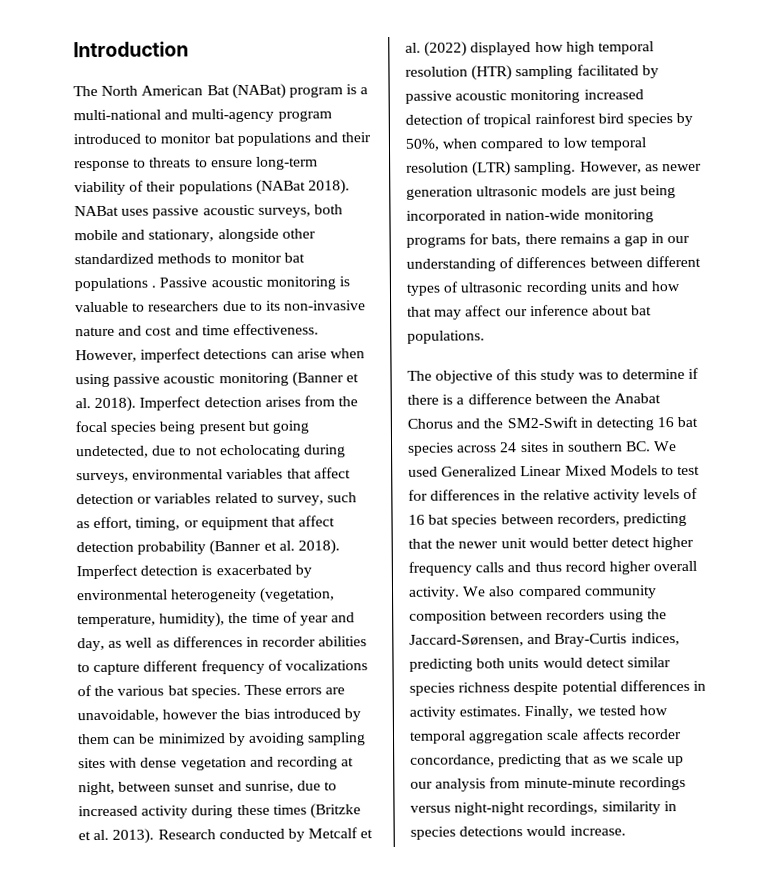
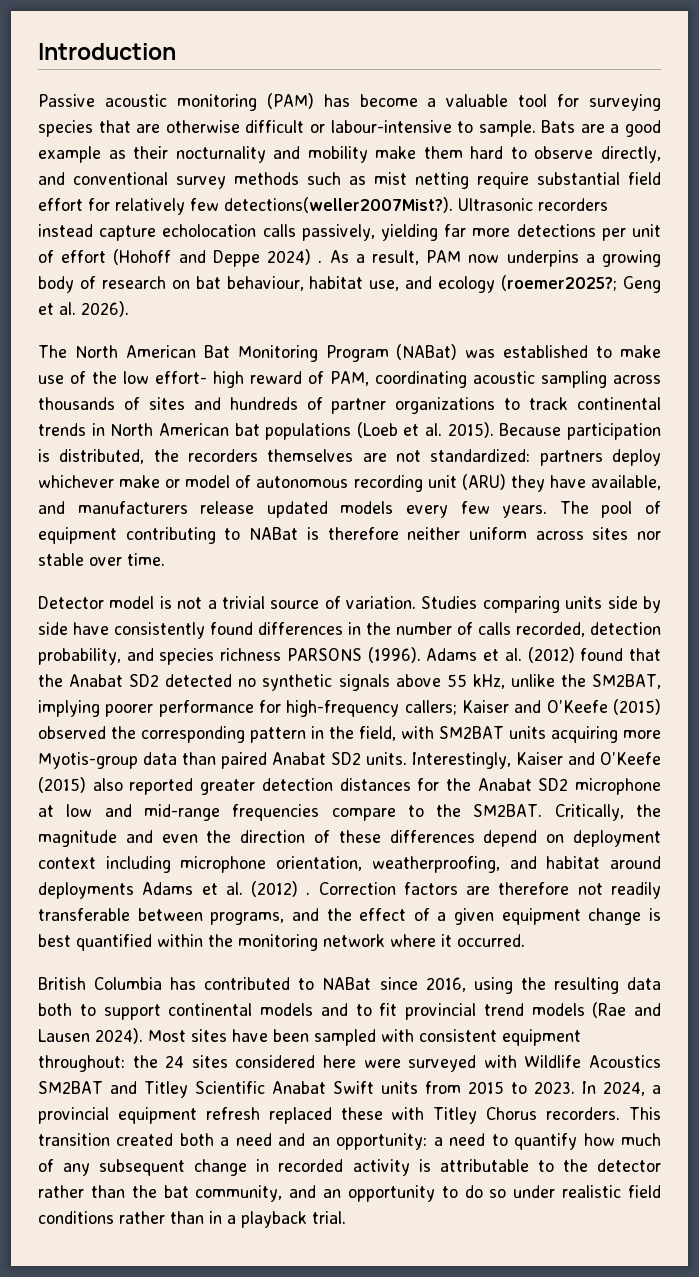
[73,83,369,100] [73,108,332,123] [73,132,372,147] [74,156,318,172] [74,179,350,196] [74,204,343,219] [74,228,316,243] [74,252,305,265] [74,276,350,292] [75,300,367,313] [75,323,319,337] [75,348,365,363] [75,371,359,388] [75,395,359,413] [75,420,309,435] [76,444,346,459] [76,467,351,484] [76,492,358,506] [76,515,336,531] [76,539,340,556] [76,564,312,580] [76,587,336,603] [77,611,356,628] [77,636,368,652] [77,659,368,676] [77,684,346,699] [77,708,361,723] [77,732,367,747] [78,756,355,771] [78,780,338,796] [78,803,361,819] [78,827,374,844] [405,41,654,57] [405,64,659,81] [405,89,644,104] [405,112,694,128] [405,137,647,152] [406,161,702,177] [406,185,676,200] [406,209,654,224] [406,233,691,248] [406,255,701,272] [406,281,681,296] [407,304,653,320] [407,330,485,344] [407,367,700,384] [407,393,662,405] [407,416,699,431] [408,441,678,456] [408,465,701,477] [408,487,699,503] [408,512,687,528] [408,536,695,551] [408,560,698,576] [408,585,657,600] [409,609,667,624] [409,633,680,647] [409,657,671,672] [409,679,706,696] [409,705,668,720] [409,728,682,744] [410,753,685,768] [410,777,686,792] [410,801,677,816] [410,825,626,840] The North American Bat (NABat) program is a multi-national and multi-agency program introduced to monitor bat populations and their response to threats to ensure long-term viability of their populations (NABat 2018). NABat uses passive acoustic surveys, both mobile and stationary, alongside other standardized methods to monitor bat populations . Passive acoustic monitoring is valuable to researchers due to its non-invasive nature and cost and time effectiveness. However, imperfect detections can arise when using passive acoustic monitoring (Banner et al. 2018). Imperfect detection arises from the focal species being present but going undetected, due to not echolocating during surveys, environmental variables that affect detection or variables related to survey, such as effort, timing, or equipment that affect detection probability (Banner et al. 2018). Imperfect detection is exacerbated by environmental heterogeneity (vegetation, temperature, humidity), the time of year and day, as well as differences in recorder abilities to capture different frequency of vocalizations of the various bat species. These errors are unavoidable, however the bias introduced by them can be minimized by avoiding sampling sites with dense vegetation and recording at night, between sunset and sunrise, due to increased activity during these times (Britzke et al. 2013). Research conducted by Metcalf et al. (2022) displayed how high temporal resolution (HTR) sampling facilitated by passive acoustic monitoring increased detection of tropical rainforest bird species by 50%, when compared to low temporal resolution (LTR) sampling. However, as newer generation ultrasonic models are just being incorporated in nation-wide monitoring programs for bats, there remains a gap in our understanding of differences between different types of ultrasonic recording units and how that may affect our inference about bat populations. // The objective of this study was to determine if there is a difference between the Anabat Chorus and the SM2-Swift in detecting 16 bat species across 24 sites in southern BC. We used Generalized Linear Mixed Models to test for differences in the relative activity levels of 16 bat species between recorders, predicting that the newer unit would better detect higher frequency calls and thus record higher overall activity. We also compared community composition between recorders using the Jaccard-Sørensen, and Bray-Curtis indices, predicting both units would detect similar species richness despite potential differences in activity estimates. Finally, we tested how temporal aggregation scale affects recorder concordance, predicting that as we scale up our analysis from minute-minute recordings versus night-night recordings, similarity in species detections would increase. -> [38,93,661,111] [38,120,662,137] [38,146,661,163] [38,172,661,189] [38,197,608,215] [38,224,661,241] [38,249,661,267] [38,275,662,293] [38,301,129,317] [38,344,661,362] [38,371,661,388] [38,397,661,414] [38,422,661,440] [38,449,661,466] [38,474,661,492] [38,501,662,518] [38,527,661,544] [38,553,165,566] [38,596,661,613] [38,622,661,639] [38,647,661,665] [38,674,661,691] [38,699,661,717] [38,726,661,743] [38,752,661,769] [38,777,661,795] [38,804,661,821] [38,830,661,847] [38,856,661,873] [38,881,661,899] [38,908,661,925] [38,934,525,951] [38,977,661,994] [38,1002,661,1020] [38,1028,581,1046] [38,1055,662,1072] [38,1081,661,1098] [38,1107,662,1124] [38,1133,661,1150] [38,1159,661,1176] [38,1185,661,1202] [38,1211,346,1228] Passive acoustic monitoring (PAM) has become a valuable tool for surveying species that are otherwise difficult or labour-intensive to sample. Bats are a good example as their nocturnality and mobility make them hard to observe directly, and conventional survey methods such as mist netting require substantial field effort for relatively few detections(weller2007Mist?). Ultrasonic recorders instead capture echolocation calls passively, yielding far more detections per unit of effort (Hohoff and Deppe 2024) . As a result, PAM now underpins a growing body of research on bat behaviour, habitat use, and ecology (roemer2025?; Geng et al. 2026). // The North American Bat Monitoring Program (NABat) was established to make use of the low effort- high reward of PAM, coordinating acoustic sampling across thousands of sites and hundreds of partner organizations to track continental trends in North American bat populations (Loeb et al. 2015). Because participation is distributed, the recorders themselves are not standardized: partners deploy whichever make or model of autonomous recording unit (ARU) they have available, and manufacturers release updated models every few years. The pool of equipment contributing to NABat is therefore neither uniform across sites nor stable over time. // Detector model is not a trivial source of variation. Studies comparing units side by side have consistently found differences in the number of calls recorded, detection probability, and species richness PARSONS (1996). Adams et al. (2012) found that the Anabat SD2 detected no synthetic signals above 55 kHz, unlike the SM2BAT, implying poorer performance for high-frequency callers; Kaiser and O’Keefe (2015) observed the corresponding pattern in the field, with SM2BAT units acquiring more Myotis-group data than paired Anabat SD2 units. Interestingly, Kaiser and O’Keefe (2015) also reported greater detection distances for the Anabat SD2 microphone at low and mid-range frequencies compare to the SM2BAT. Critically, the magnitude and even the direction of these differences depend on deployment context including microphone orientation, weatherproofing, and habitat around deployments Adams et al. (2012) . Correction factors are therefore not readily transferable between programs, and the effect of a given equipment change is best quantified within the monitoring network where it occurred. // British Columbia has contributed to NABat since 2016, using the resulting data both to support continental models and to fit provincial trend models (Rae and Lausen 2024). Most sites have been sampled with consistent equipment throughout: the 24 sites considered here were surveyed with Wildlife Acoustics SM2BAT and Titley Scientific Anabat Swift units from 2015 to 2023. In 2024, a provincial equipment refresh replaced these with Titley Chorus recorders. This transition created both a need and an opportunity: a need to quantify how much of any subsequent change in recorded activity is attributable to the detector rather than the bat community, and an opportunity to do so under realistic field conditions rather than in a playback trial.

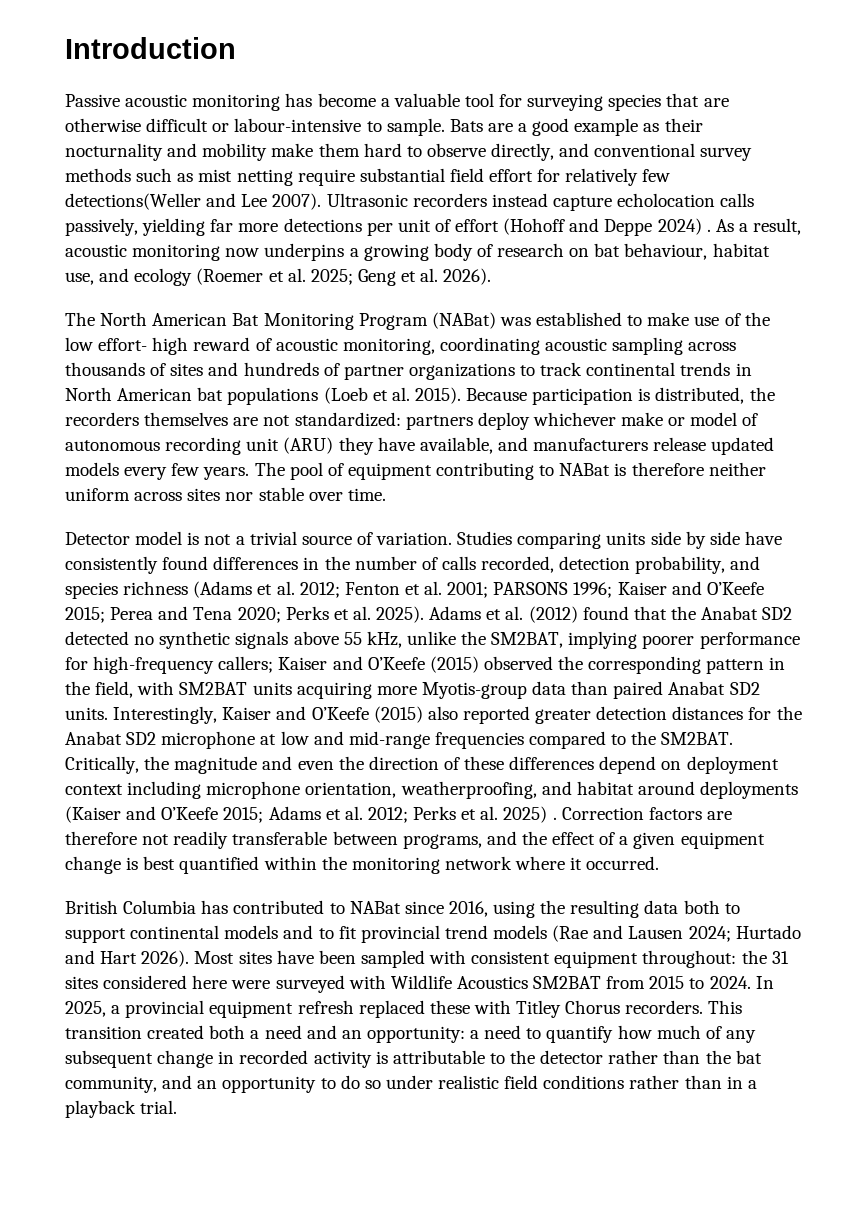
[266,93,314,109] (PAM) -> (281, 102) none
[224,197,453,213] detections(weller2007Mist?). -> [65,193,322,210] detections(Weller and Lee 2007).
[426,250,462,263] PAM -> [65,244,221,261] acoustic monitoring
[501,275,618,291] (roemer2025?; -> [196,268,353,285] (Roemer et al. 2025;
[330,371,370,386] PAM, -> [275,338,435,355] acoustic monitoring,
[286,647,421,663] PARSONS (1996). -> [193,581,764,598] [65,606,425,623] (Adams et al. 2012; Fenton et al. 2001; PARSONS 1996; Kaiser and O’Keefe 2015; Perea and Tena 2020; Perks et al. 2025).
[331,808,396,821] compare -> [529,731,607,749] compared
[142,881,299,897] Adams et al. (2012) -> [65,806,548,823] (Kaiser and O’Keefe 2015; Adams et al. 2012; Perks et al. 2025)
[95,1028,143,1044] 2024). -> [688,925,801,942] [65,950,190,967] 2024; Hurtado and Hart 2026).
[165,1055,185,1068] 24 -> [771,951,789,964] 31
[110,1081,645,1098] and Titley Scientific Anabat Swift units from 2015 to 2023. In 2024, -> [606,976,774,989] [65,1001,106,1017] from 2015 to 2024. In 2025,

